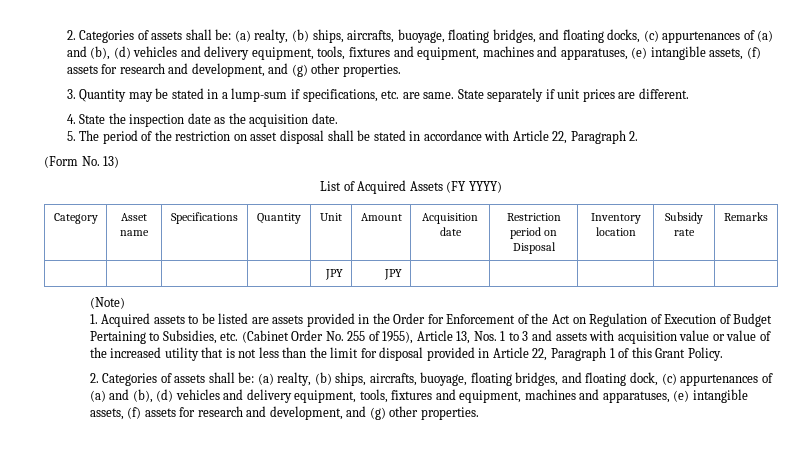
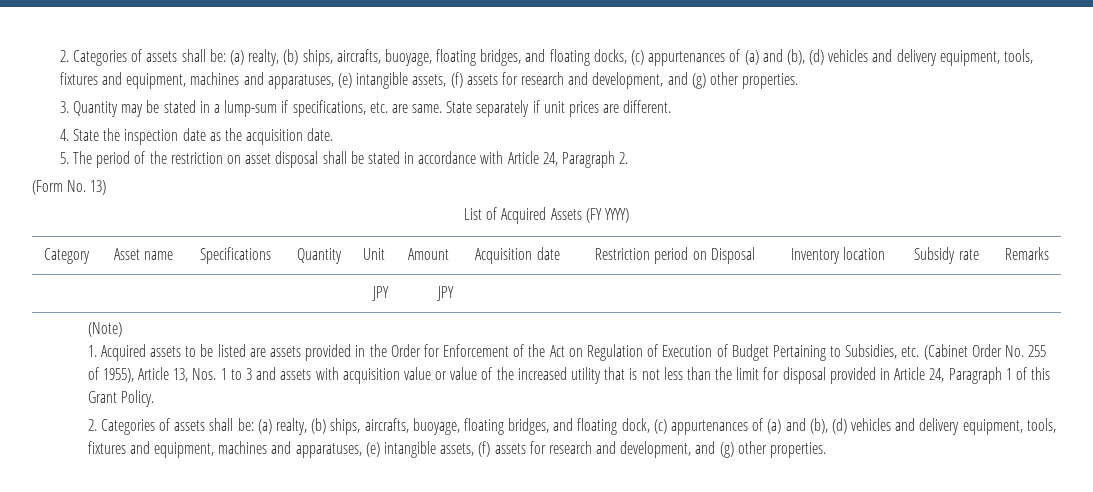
[552,131,568,144] 22, -> [542,152,558,166] 24,
[532,348,548,361] 22, -> [929,368,945,382] 24,

